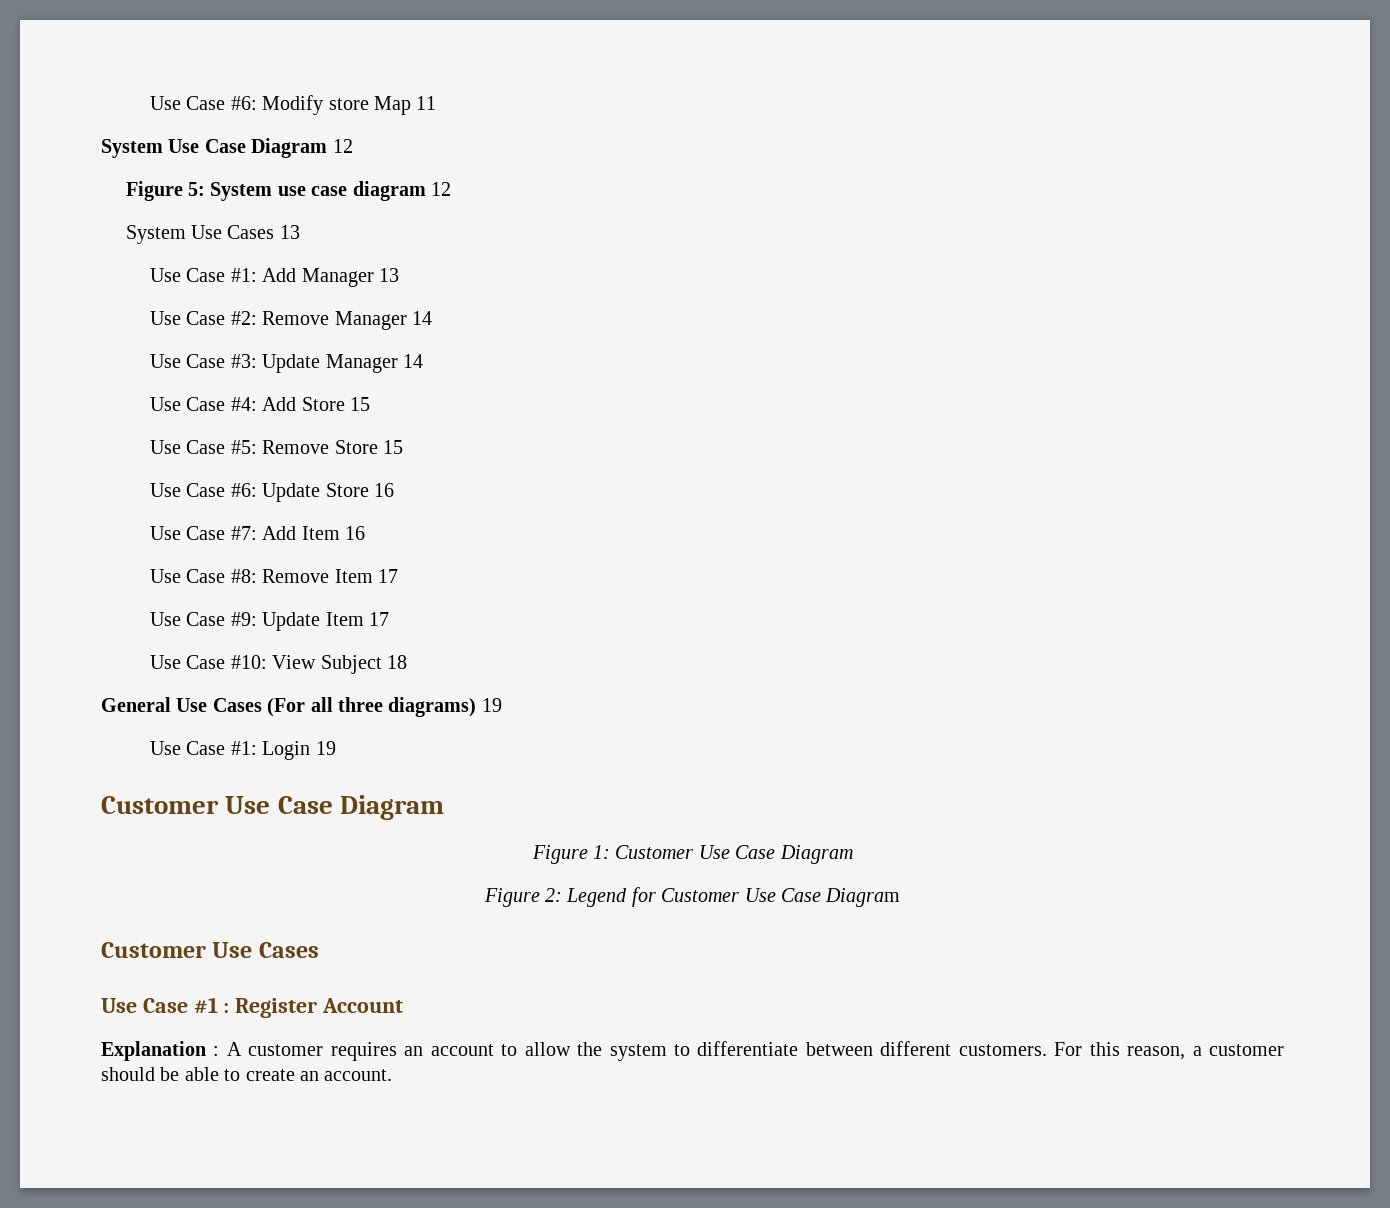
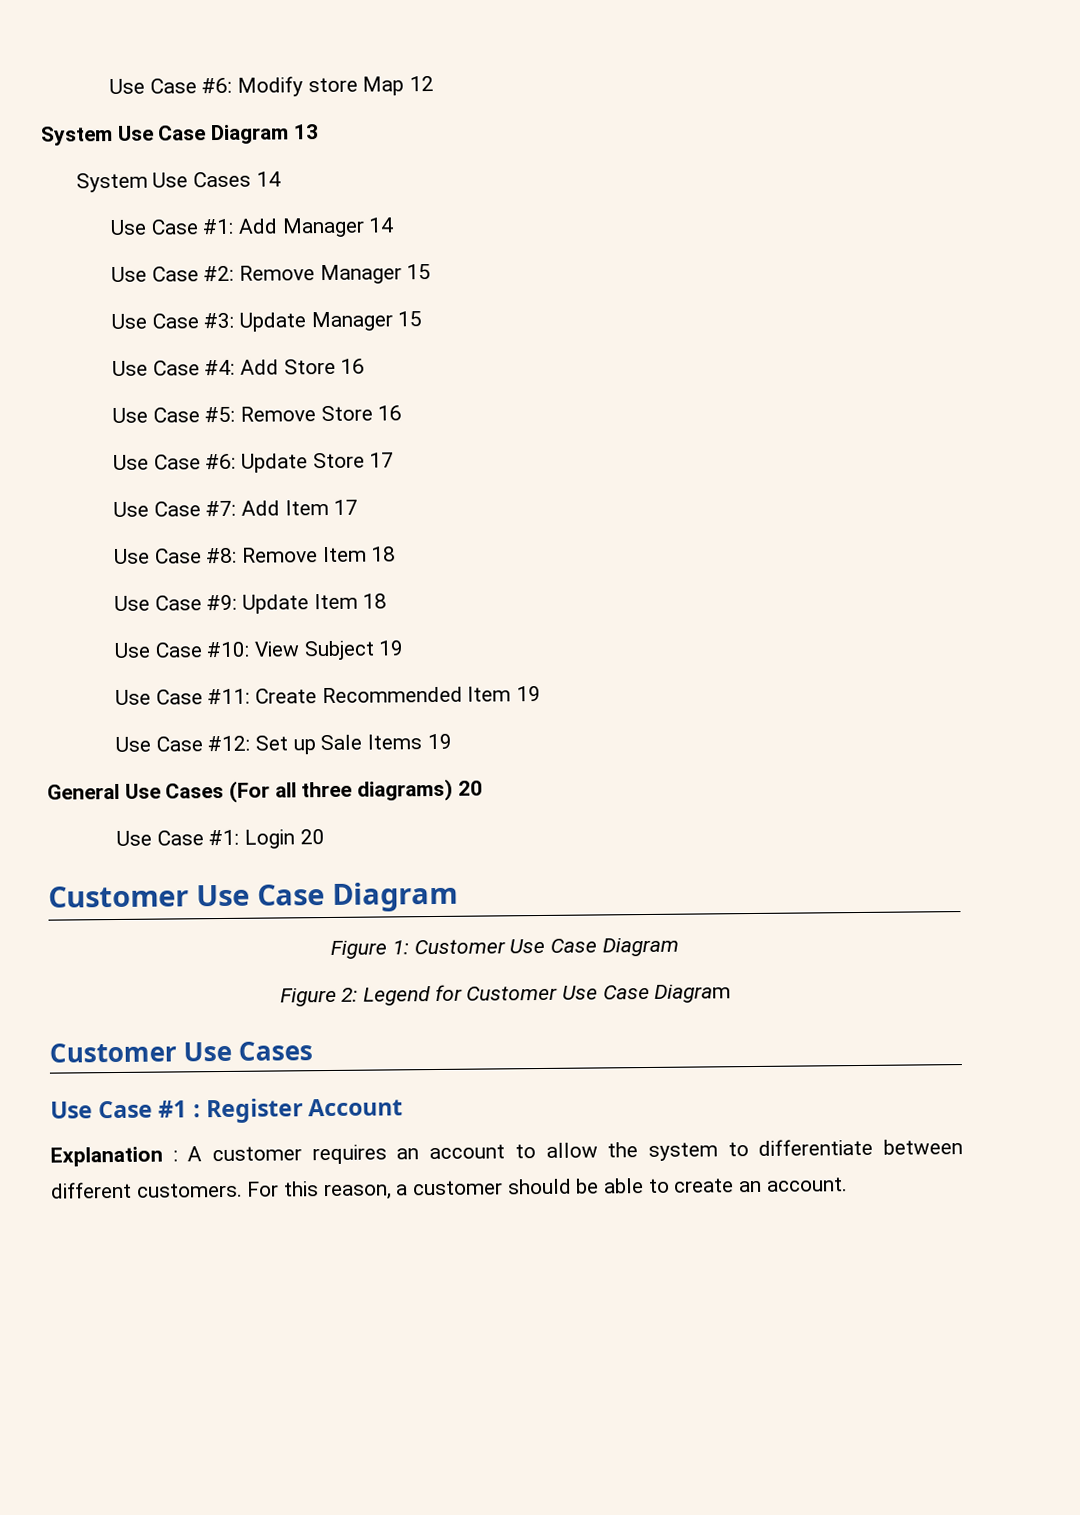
[416,96,437,110] 11 -> [409,75,435,92] 12
[332,139,353,153] [125,181,451,201] 12 // Figure 5: System use case diagram 12 -> [293,124,319,140] 13
[279,225,300,239] 13 -> [255,171,281,187] 14
[379,268,400,282] 13 -> [368,217,395,233] 14
[412,311,433,325] 14 -> [406,264,432,280] 15
[403,354,424,368] 14 -> [397,311,423,327] 15
[350,397,371,411] 15 -> [340,358,366,374] 16
[383,440,404,454] 15 -> [377,405,403,421] 16
[374,483,395,497] 16 -> [369,452,395,468] 17
[345,526,366,540] 16 -> [333,499,359,515] 17
[378,569,399,583] 17 -> [371,546,397,562] 18
[369,612,390,626] 17 -> [362,593,388,609] 18
[387,655,408,669] 18 -> [378,640,405,656] [115,685,542,705] [115,733,452,755] 19 // Use Case #11: Create Recommended Item 19 // Use Case #12: Set up Sale Items 19
[481,698,502,712] 19 -> [457,780,483,796] 20
[315,741,336,755] 19 -> [299,829,325,845] 20

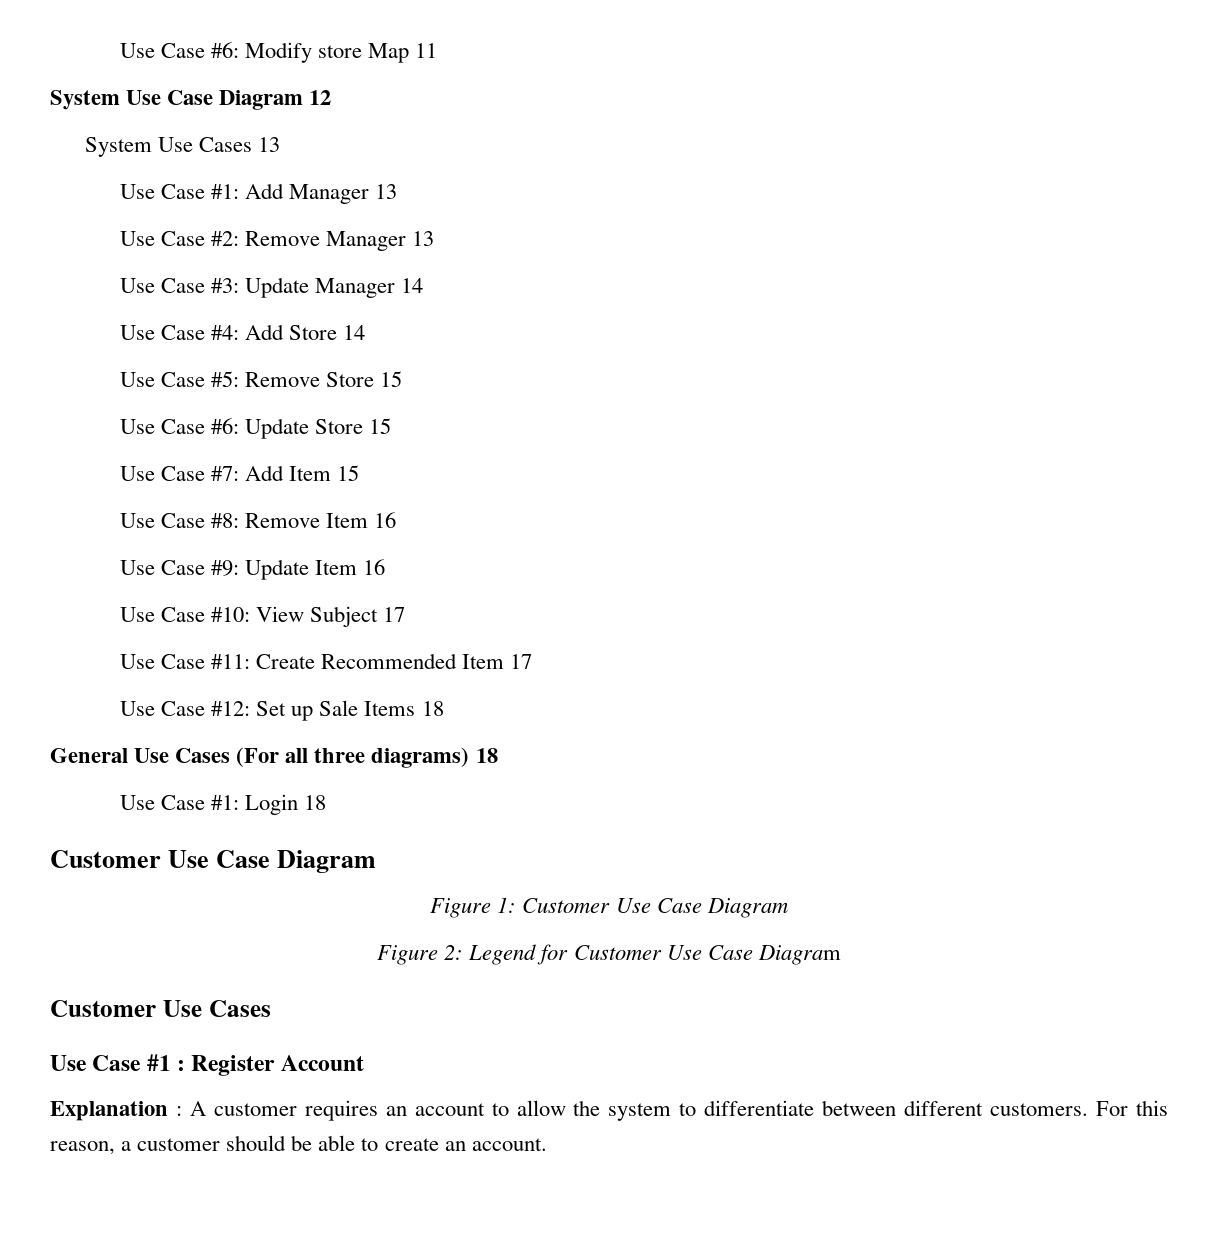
[409,75,435,92] 12 -> [415,43,438,58] 11
[293,124,319,140] 13 -> [309,90,332,105] 12
[255,171,281,187] 14 -> [258,137,281,152] 13
[368,217,395,233] 14 -> [375,184,398,199] 13
[406,264,432,280] 15 -> [412,231,435,246] 13
[397,311,423,327] 15 -> [401,278,424,293] 14
[340,358,366,374] 16 -> [343,325,366,340] 14
[377,405,403,421] 16 -> [380,371,403,387] 15
[369,452,395,468] 17 -> [369,418,392,434] 15
[333,499,359,515] 17 -> [337,465,360,481] 15
[371,546,397,562] 18 -> [374,512,397,528] 16
[362,593,388,609] 18 -> [363,559,386,575] 16
[378,640,405,656] 19 -> [383,607,406,622] 17
[516,685,542,702] 19 -> [510,654,533,669] 17
[426,733,452,750] 19 -> [421,701,444,716] 18
[457,780,483,796] 20 -> [475,748,498,763] 18
[299,829,325,845] 20 -> [304,795,327,810] 18

